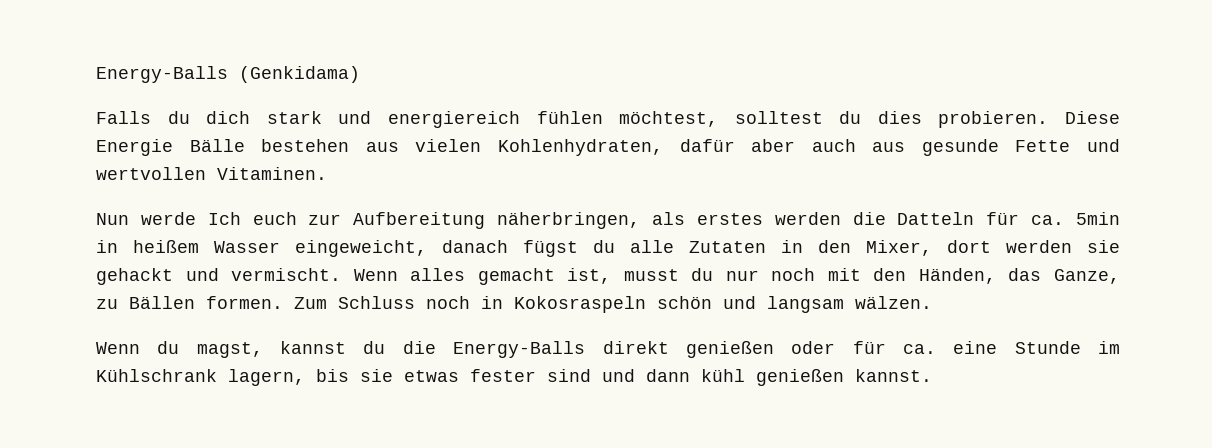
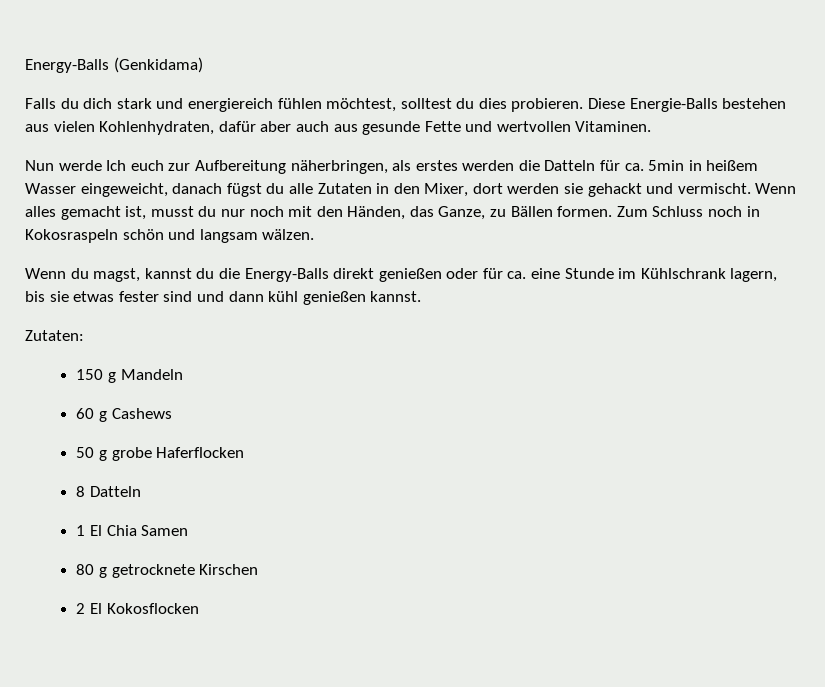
[96,139,245,156] Energie Bälle -> [629,98,718,112] Energie-Balls
(932, 375) none -> [25,330,84,341] [76,369,183,383] [76,408,172,422] [76,447,245,461] [76,486,142,497] [76,525,189,536] [76,564,259,578] [76,603,199,614] // Zutaten: // 150 g Mandeln // 60 g Cashews // 50 g grobe Haferflocken // 8 Datteln // 1 El Chia Samen // 80 g getrocknete Kirschen // 2 El Kokosflocken

